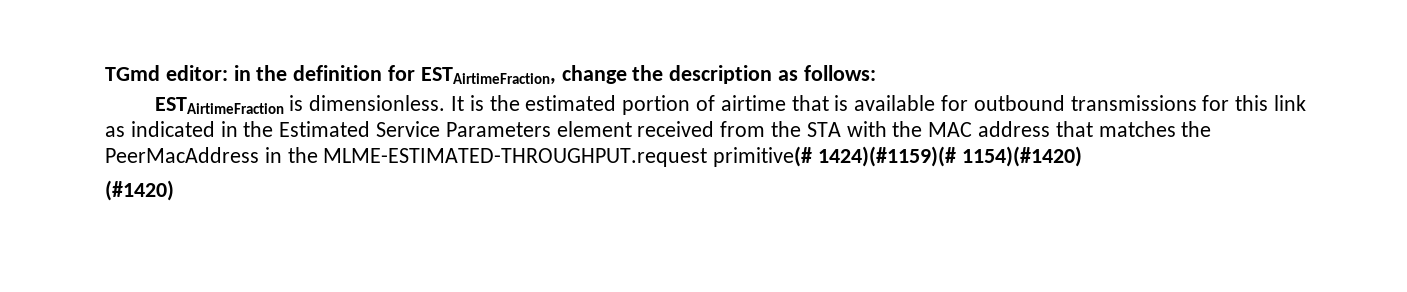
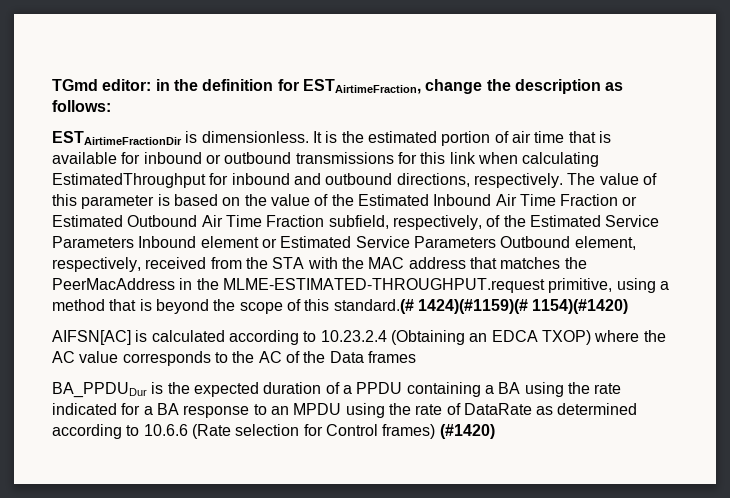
[154,97,284,114] ESTAirtimeFraction -> [52,131,182,145] ESTAirtimeFractionDir
[720,95,786,111] airtime -> [511,131,565,143] air time
(969, 103) none -> [143,152,221,164] inbound or
[105,121,632,137] as indicated in the Estimated Service Parameters element -> [477,152,600,167] [52,173,657,188] [52,194,638,209] [52,215,660,230] [52,236,636,250] [52,257,141,272] when calculating EstimatedThroughput for inbound and outbound directions, respectively. The value of this parameter is based on the value of the Estimated Inbound Air Time Fraction or Estimated Outbound Air Time Fraction subfield, respectively, of the Estimated Service Parameters Inbound element or Estimated Service Parameters Outbound element, respectively,
[713,146,1082,167] primitive(# 1424)(#1159)(# 1154)(#1420) // -> [548,278,669,293] [52,299,629,314] [52,330,666,345] [52,351,416,366] [52,382,622,398] [52,403,638,418] [52,424,436,439] primitive, using a method that is beyond the scope of this standard.(# 1424)(#1159)(# 1154)(#1420) // AIFSN[AC] is calculated according to 10.23.2.4 (Obtaining an EDCA TXOP) where the AC value corresponds to the AC of the Data frames // BA_PPDUDur is the expected duration of a PPDU containing a BA using the rate indicated for a BA response to an MPDU using the rate of DataRate as determined according to 10.6.6 (Rate selection for Control frames)

